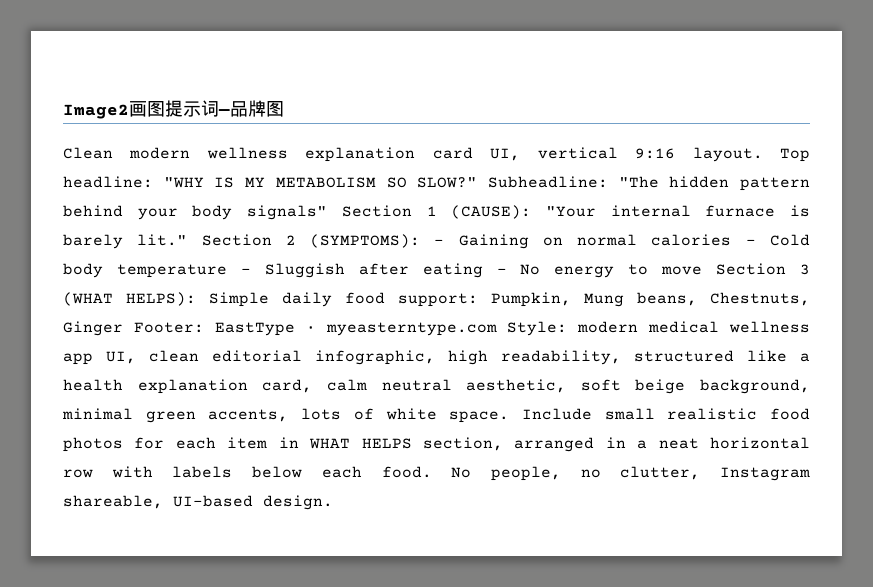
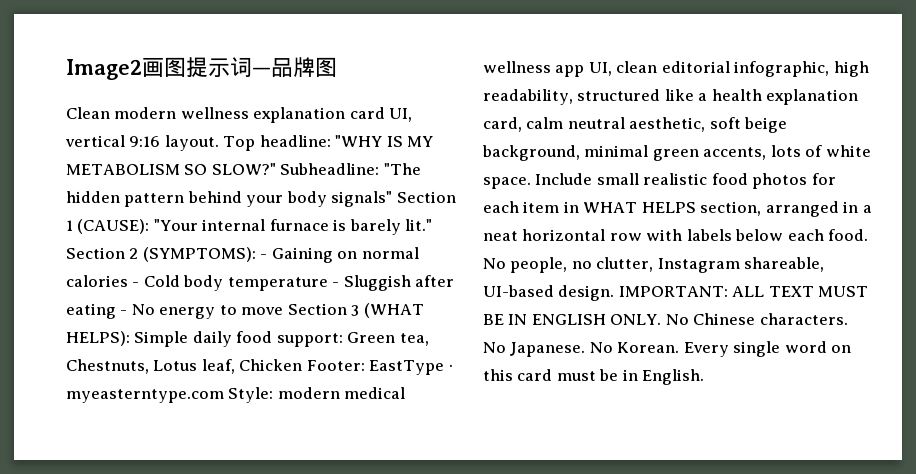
[491,292,810,307] [63,321,123,336] Pumpkin, Mung beans, Chestnuts, Ginger -> [347,332,429,346] [66,359,303,374] Green tea, Chestnuts, Lotus leaf, Chicken
(333, 502) none -> [618,286,869,297] [483,313,848,325] [483,341,852,357] [483,369,705,385] IMPORTANT: ALL TEXT MUST BE IN ENGLISH ONLY. No Chinese characters. No Japanese. No Korean. Every single word on this card must be in English.

